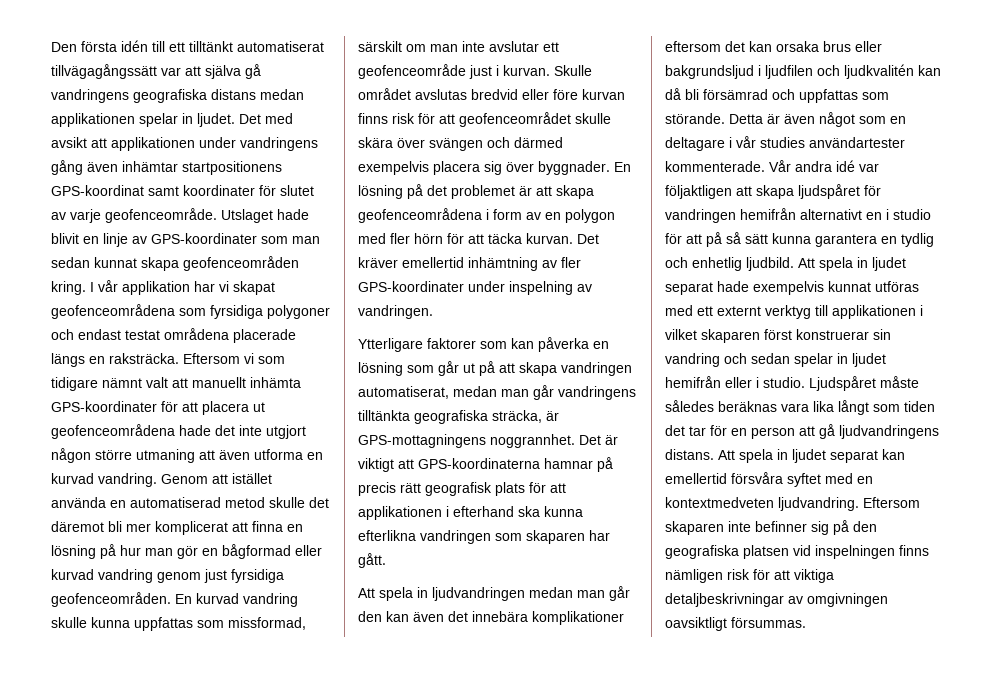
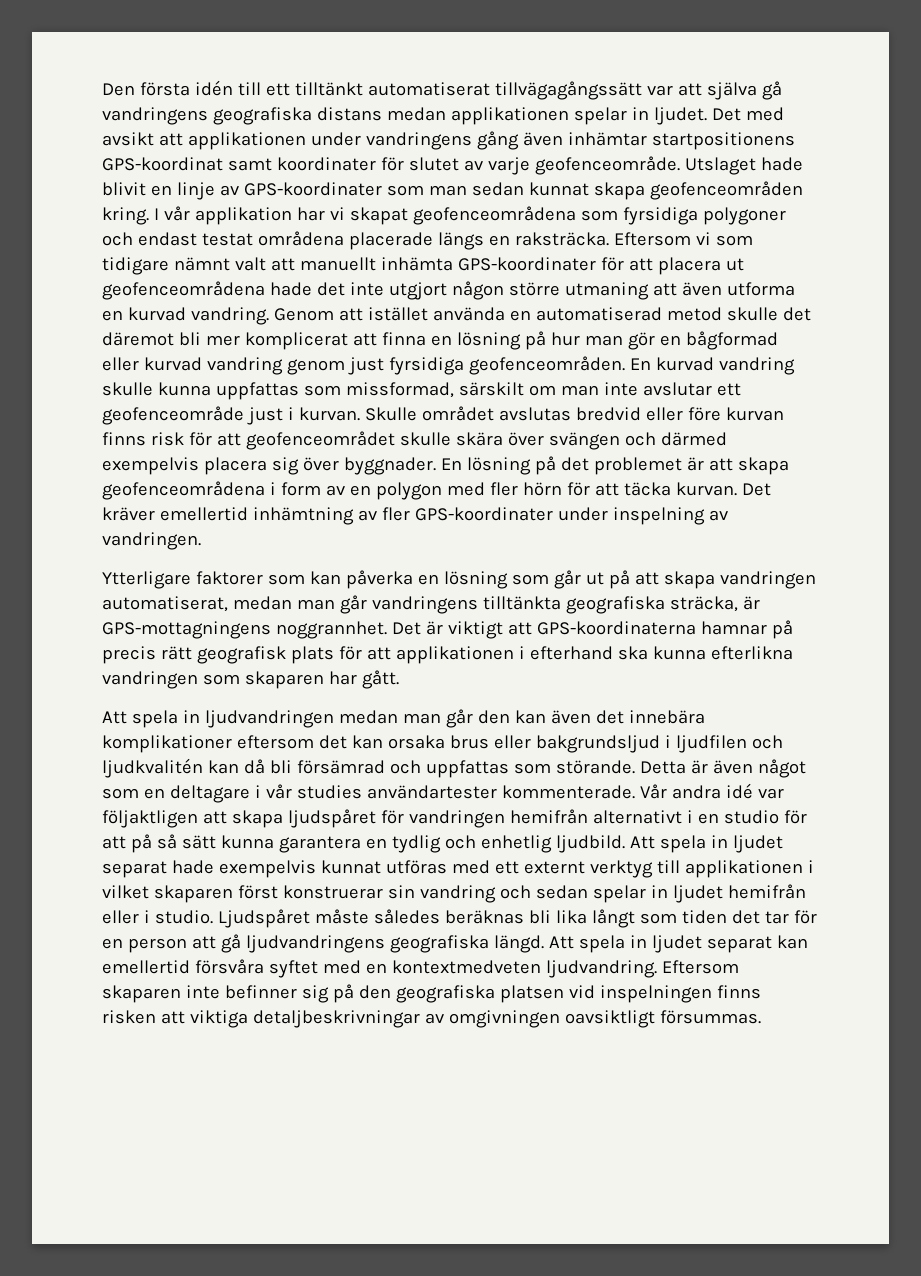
[866,209,889,220] en i -> [686,810,719,824] i en
[781,403,809,412] vara -> [528,910,551,924] bli
[665,449,714,460] distans. -> [389,935,544,953] geografiska längd.
[665,569,770,583] nämligen risk för -> [102,1010,156,1024] risken

